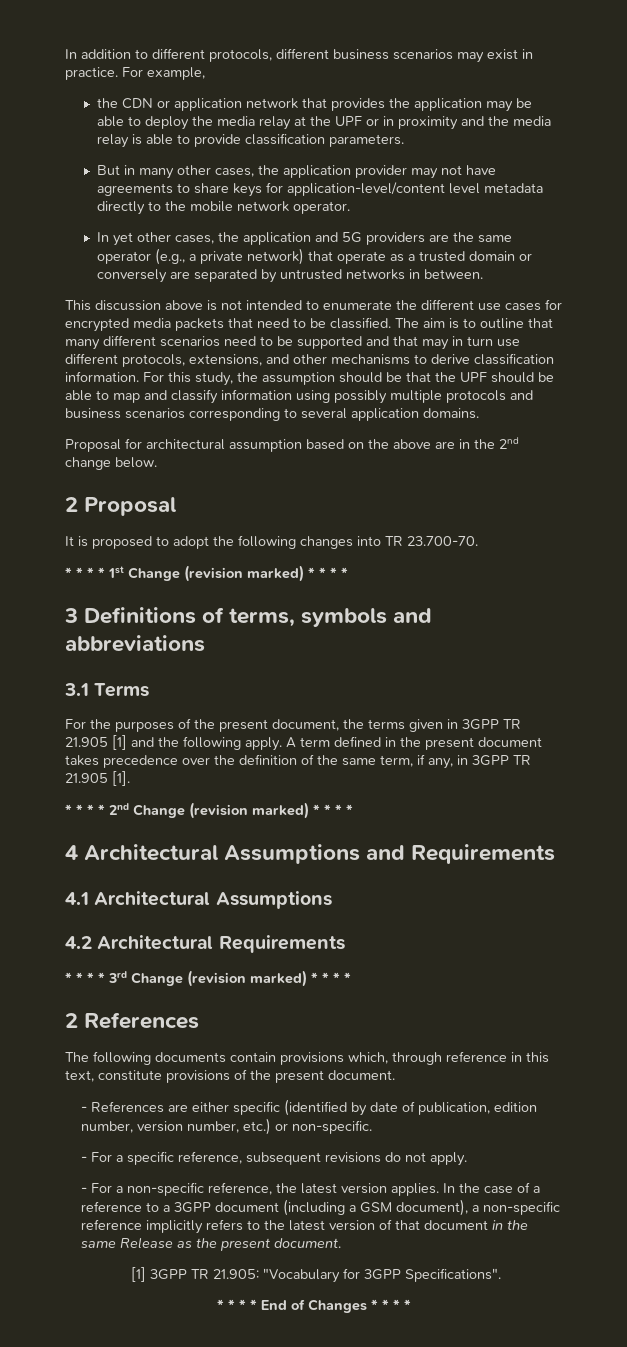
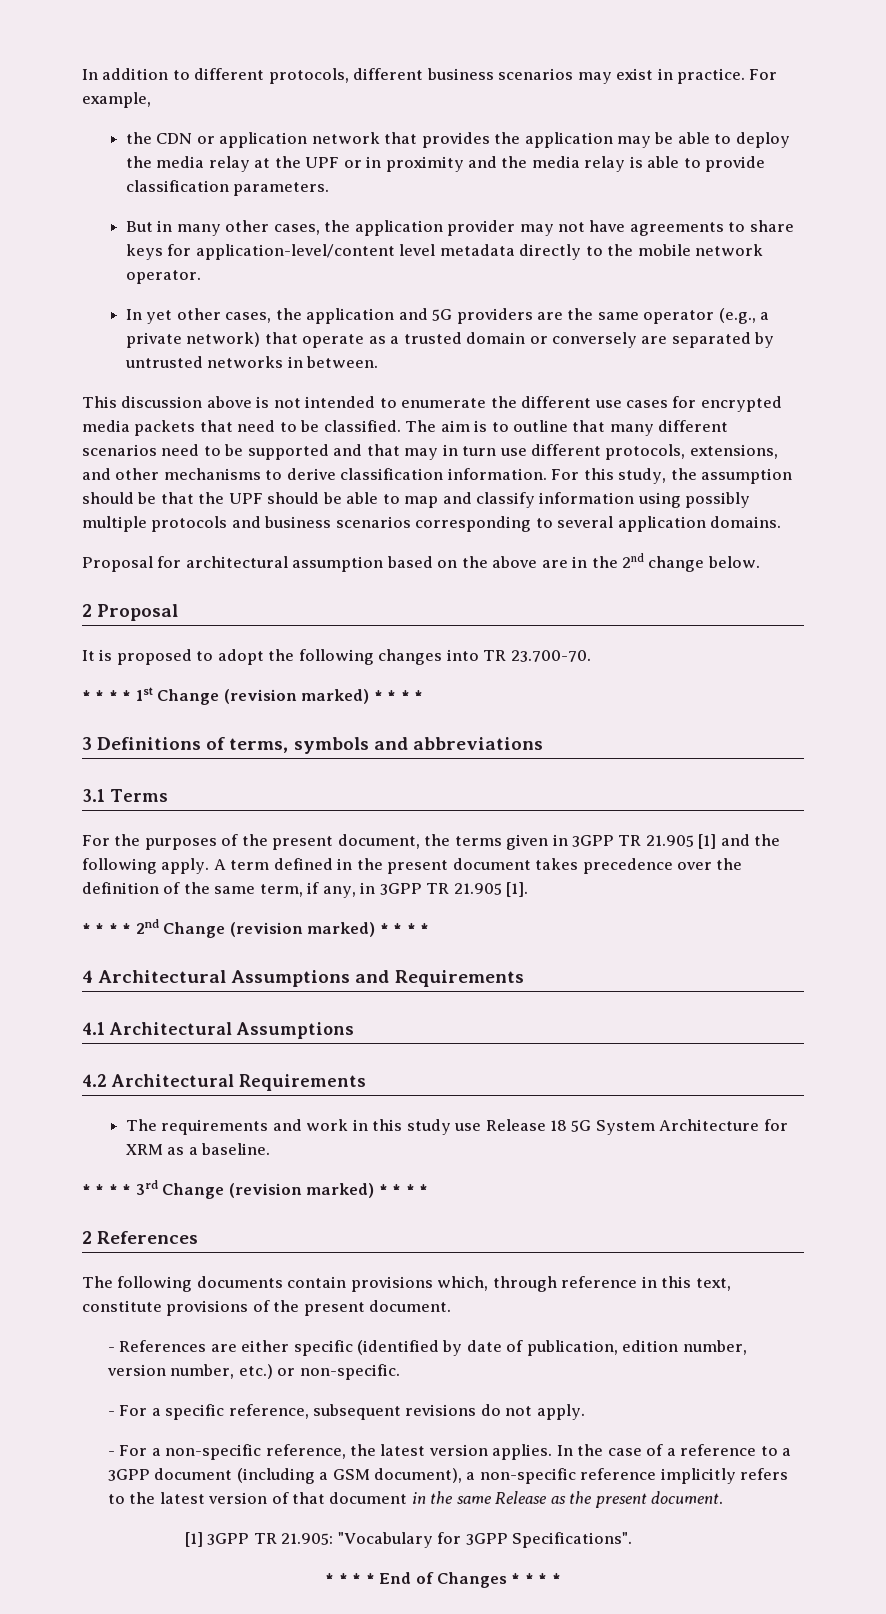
(345, 944) none -> [125,1119,788,1135] [125,1143,271,1155] // The requirements and work in this study use Release 18 5G System Architecture for XRM as a baseline.

